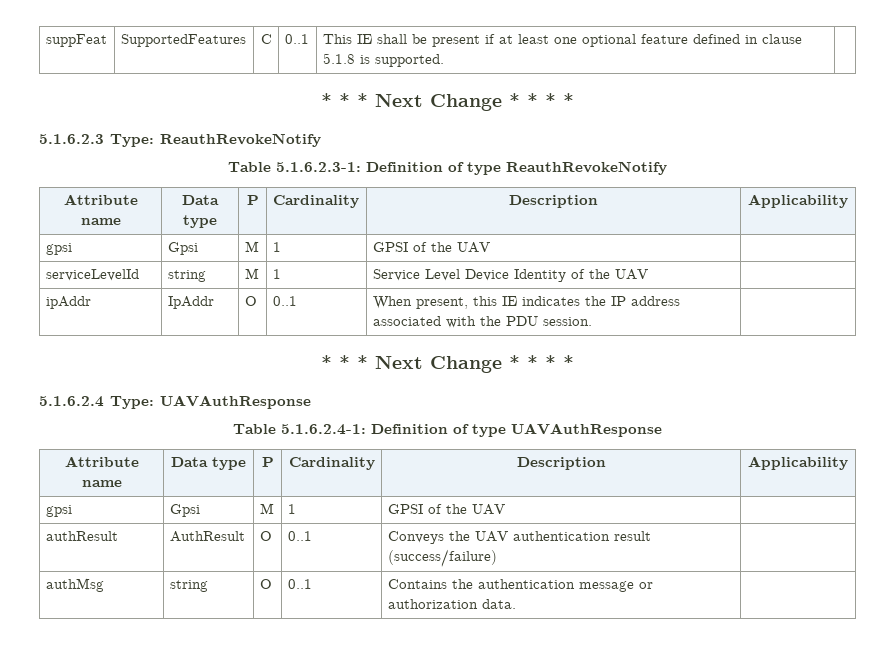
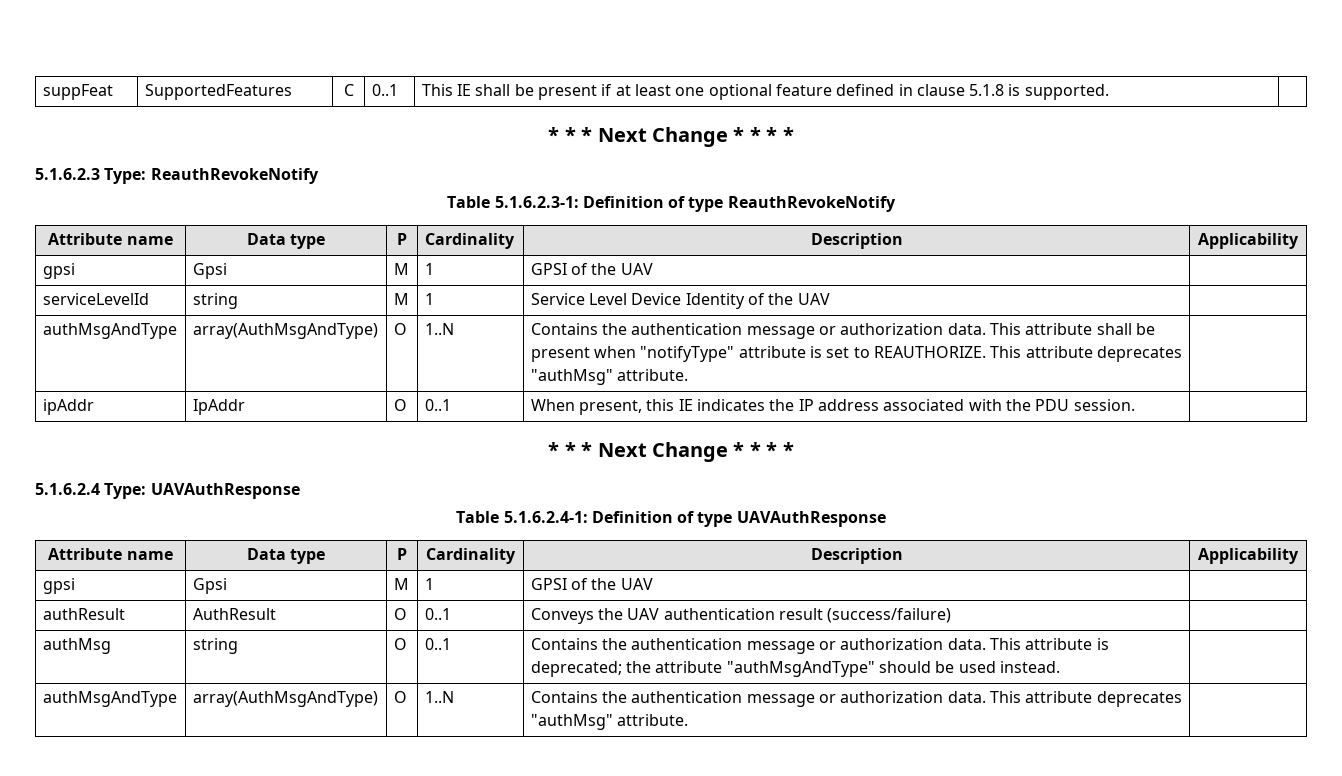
(648, 274) none -> [42,323,177,339] [192,323,378,339] [393,323,407,335] [424,323,454,335] [530,323,1155,339] [530,346,1182,362] [530,369,688,385] // authMsgAndType | array(AuthMsgAndType) | O | 1..N | Contains the authentication message or authorization data. This attribute shall be present when "notifyType" attribute is set to REAUTHORIZE. This attribute deprecates "authMsg" attribute. |
(516, 604) none -> [989,638,1109,650] [530,661,1060,677] [42,691,177,707] [192,691,378,707] [393,691,407,703] [424,691,454,703] [530,691,1182,707] [530,714,688,730] This attribute is deprecated; the attribute "authMsgAndType" should be used instead. | // authMsgAndType | array(AuthMsgAndType) | O | 1..N | Contains the authentication message or authorization data. This attribute deprecates "authMsg" attribute.

